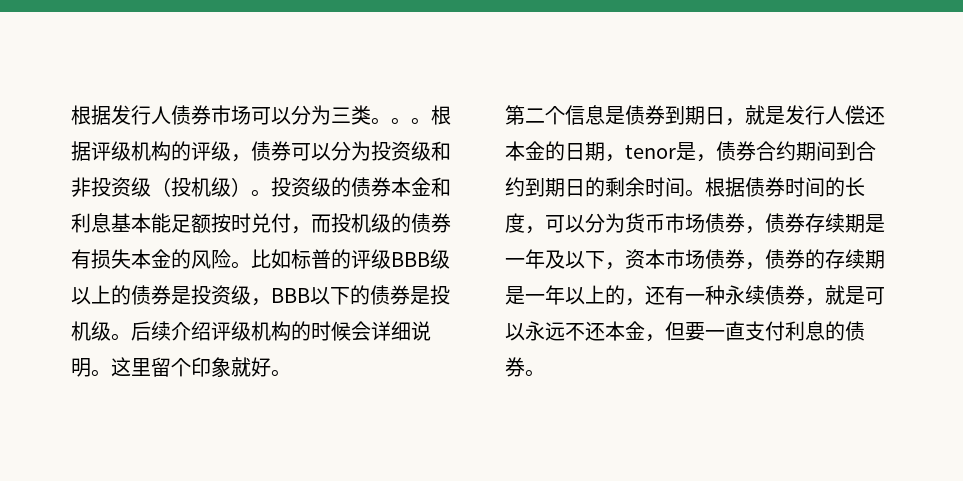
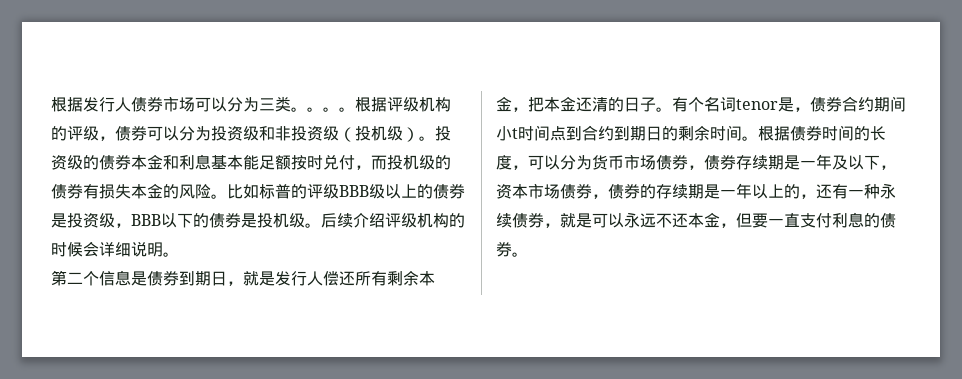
(431, 121) none -> [339,107,355,112] 。
[111,357,291,377] 这里留个印象就好。 -> (179, 254) none
[505,141,625,162] 本金的日期， -> [355,271,435,286] [496,97,736,112] 所有剩余本金，把本金还清的日子。有个名词
(836, 151) none -> [496,125,566,141] 小t时间点

